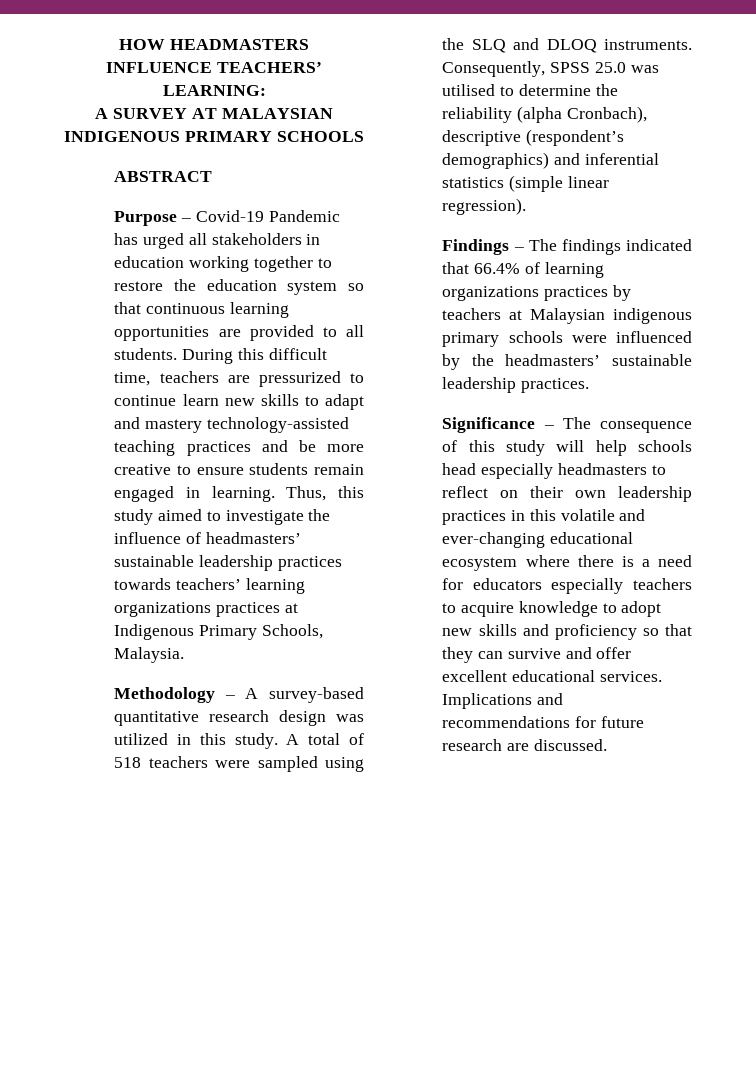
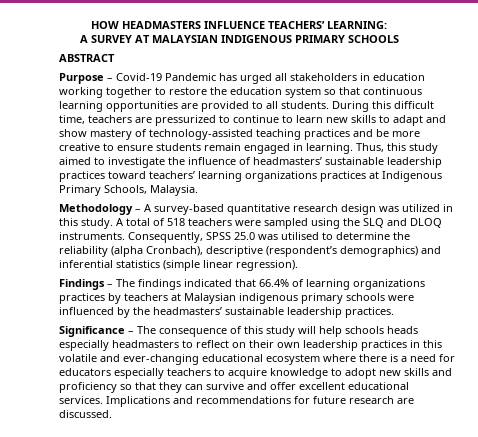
(177, 400) none -> [282,115,294,123] to
[145,419,203,433] mastery -> [59,129,148,140] show mastery of
[114,578,172,590] towards -> [108,171,147,179] toward
[442,463,477,475] head -> [387,326,419,334] heads

